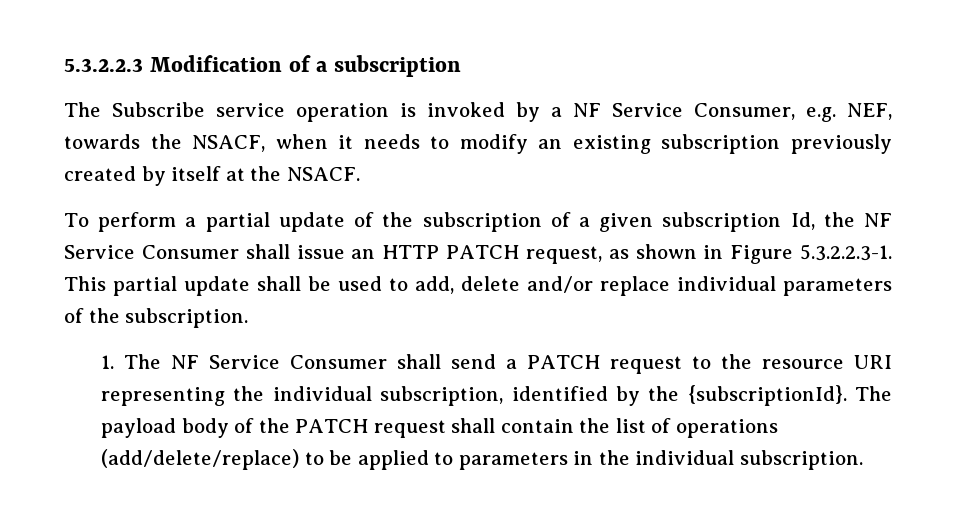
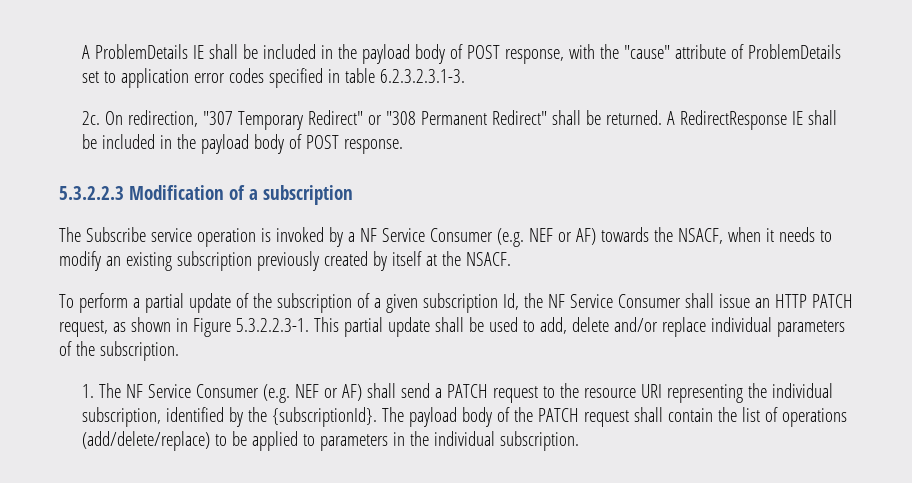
(64, 65) none -> [82,44,841,64] [82,68,465,88] [82,110,837,130] [82,134,403,154] A ProblemDetails IE shall be included in the payload body of POST response, with the "cause" attribute of ProblemDetails set to application error codes specified in table 6.2.3.2.3.1-3. // 2c. On redirection, "307 Temporary Redirect" or "308 Permanent Redirect" shall be returned. A RedirectResponse IE shall be included in the payload body of POST response. //
[694,103,892,122] Consumer, e.g. NEF, -> [429,228,596,247] Consumer (e.g. NEF or AF)
(388, 362) none -> [262,384,362,403] (e.g. NEF or AF)

